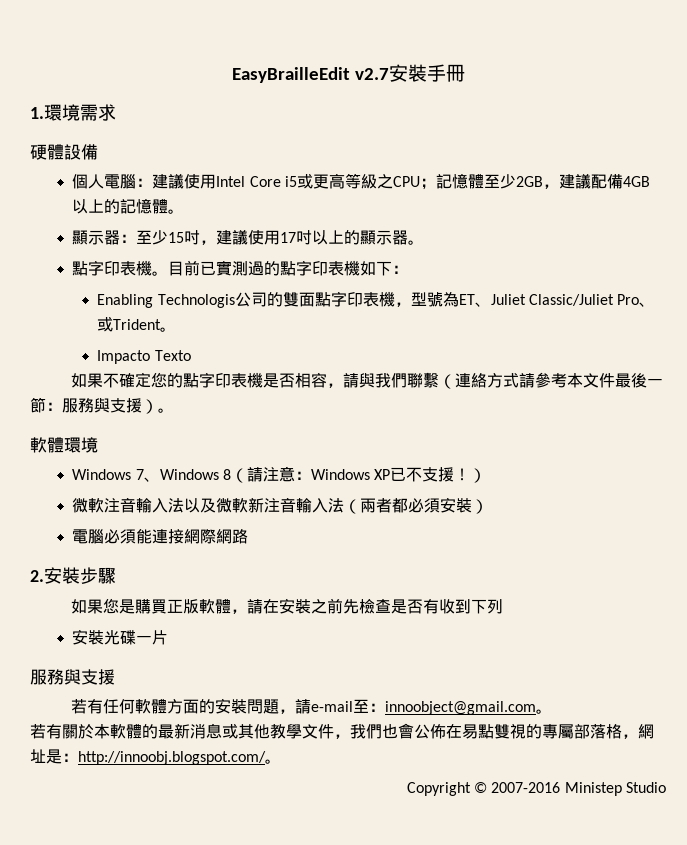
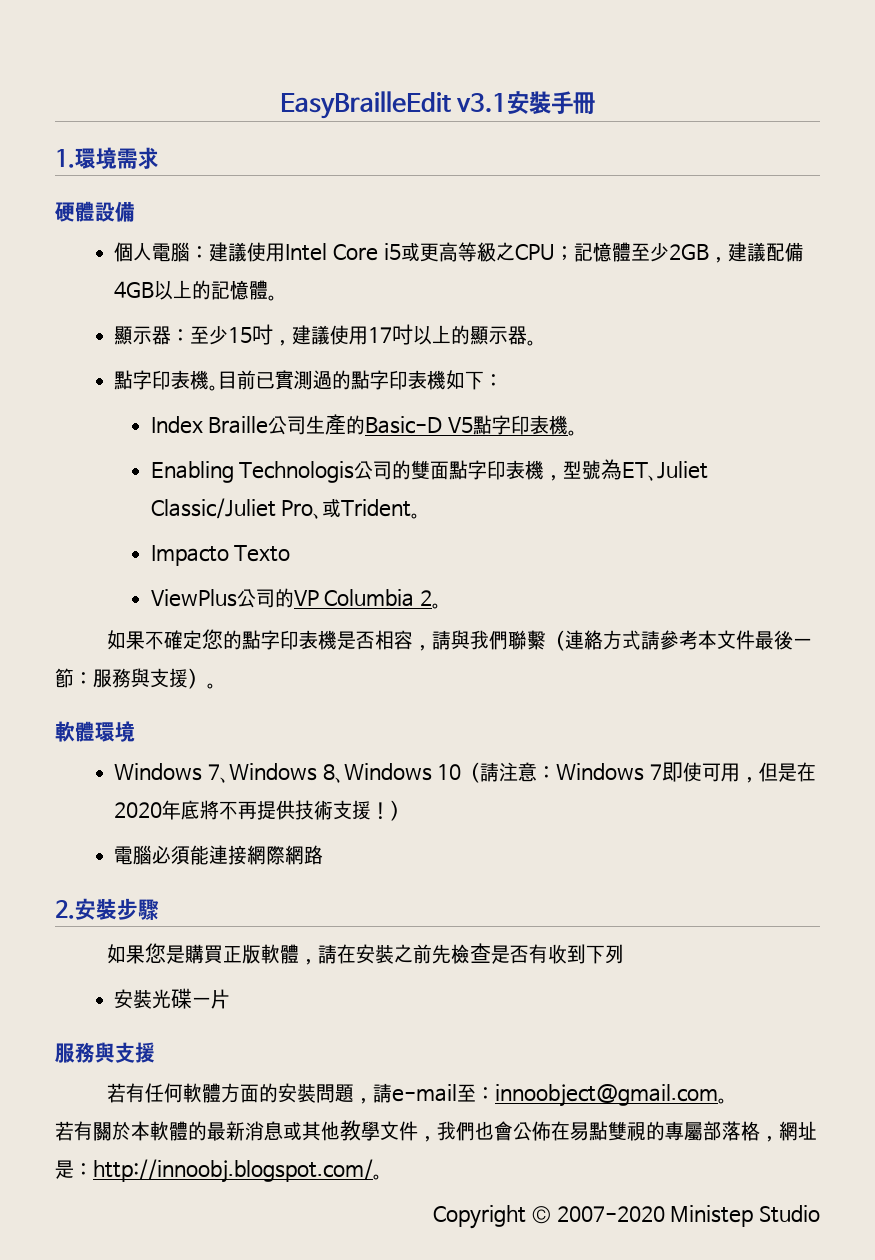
[354,68,389,80] v2.7 -> [456,93,508,113] v3.1
(409, 269) none -> [150,414,578,436] // Index Braille公司生產的Basic-D V5點字印表機。
(191, 355) none -> [150,588,442,609] // ViewPlus公司的VP Columbia 2。
(232, 474) none -> [334,763,462,783] 、Windows 10
[374,467,487,483] [72,497,473,514] XP已不支援！） // 微軟注音輸入法以及微軟新注音輸入法（兩者都必須安裝 -> [650,762,817,783] [114,800,391,820] 7即使可用，但是在2020年底將不再提供技術支援！
[491,782,561,793] 2007-2016 -> [556,1206,665,1222] 2007-2020

